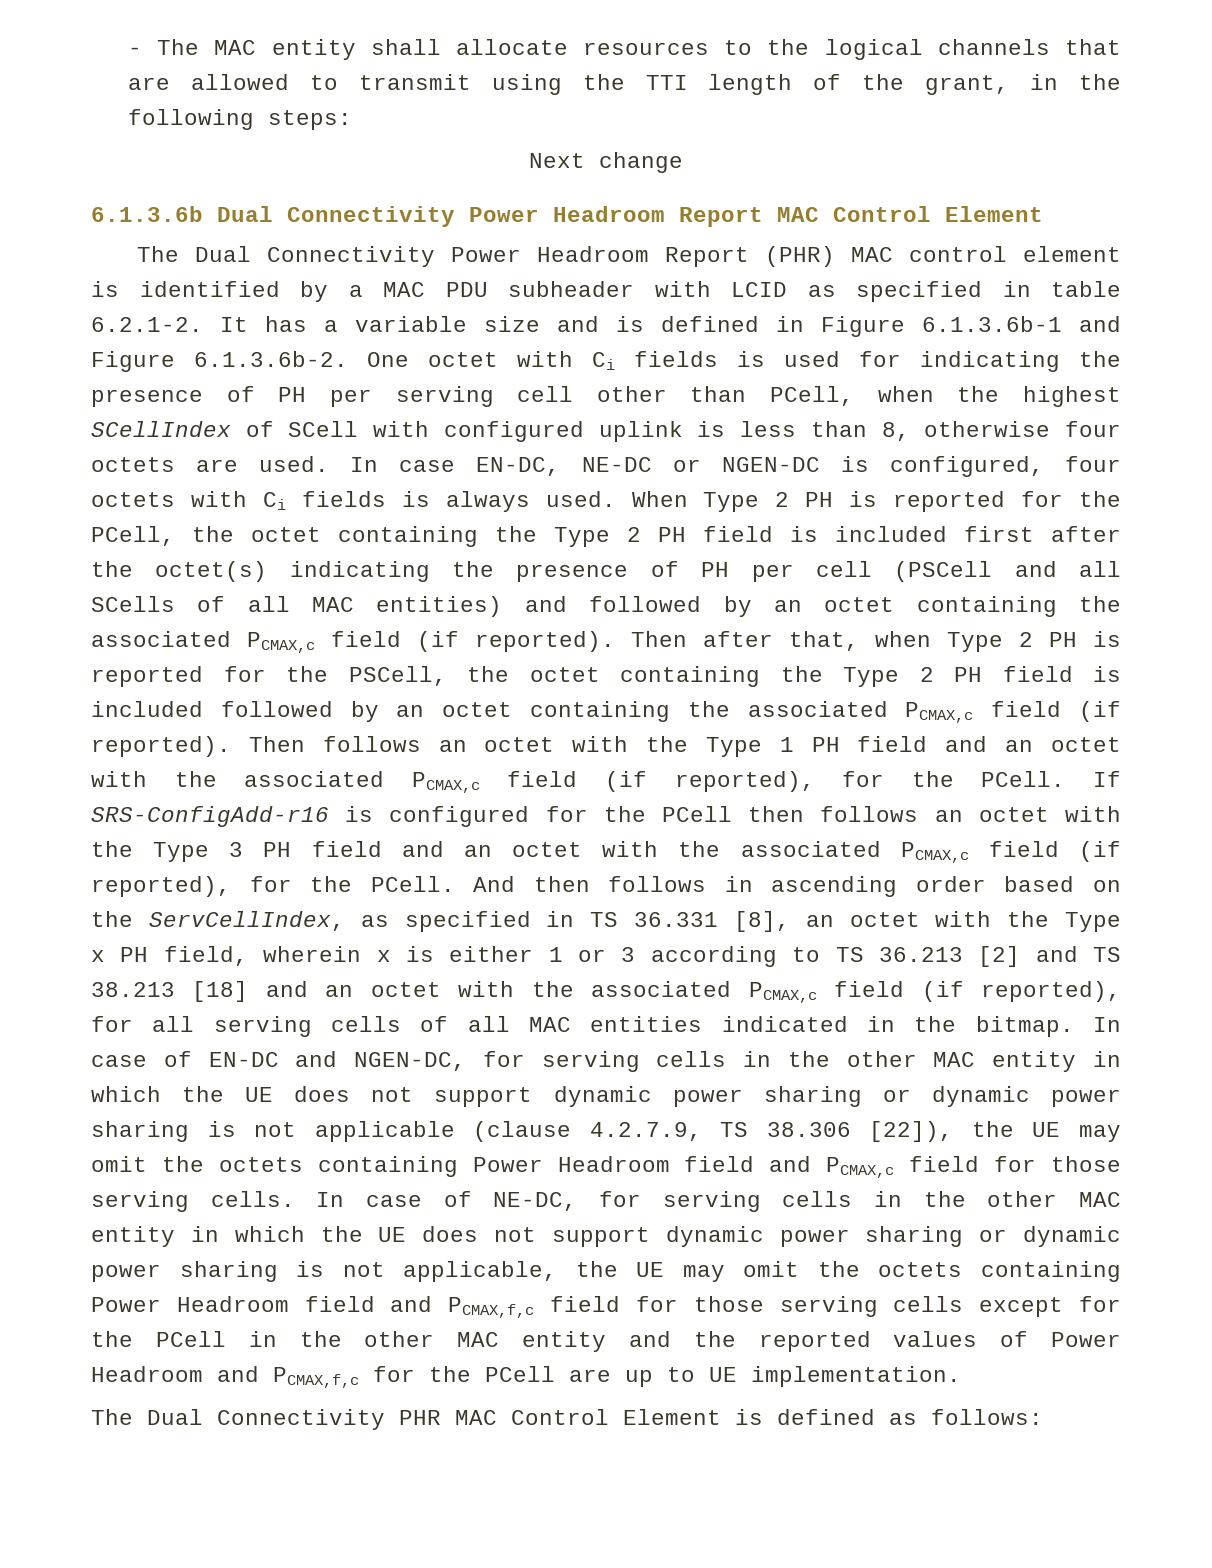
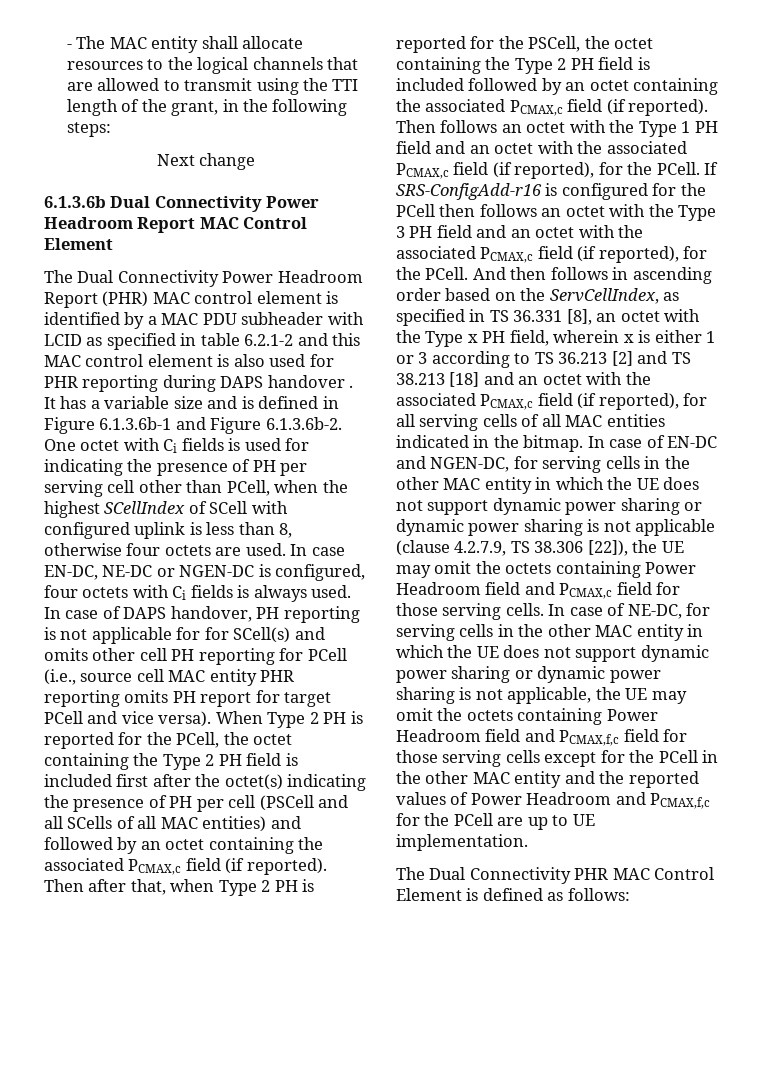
[91,317,203,332] 6.2.1-2. -> [244,333,361,346] [44,354,334,367] [44,375,354,392] 6.2.1-2 and this MAC control element is also used for PHR reporting during DAPS handover .
(616, 499) none -> [44,606,360,623] [44,627,325,644] [44,648,347,665] [44,669,295,686] [44,690,332,707] [44,711,212,727] In case of DAPS handover, PH reporting is not applicable for for SCell(s) and omits other cell PH reporting for PCell (i.e., source cell MAC entity PHR reporting omits PH report for target PCell and vice versa).

